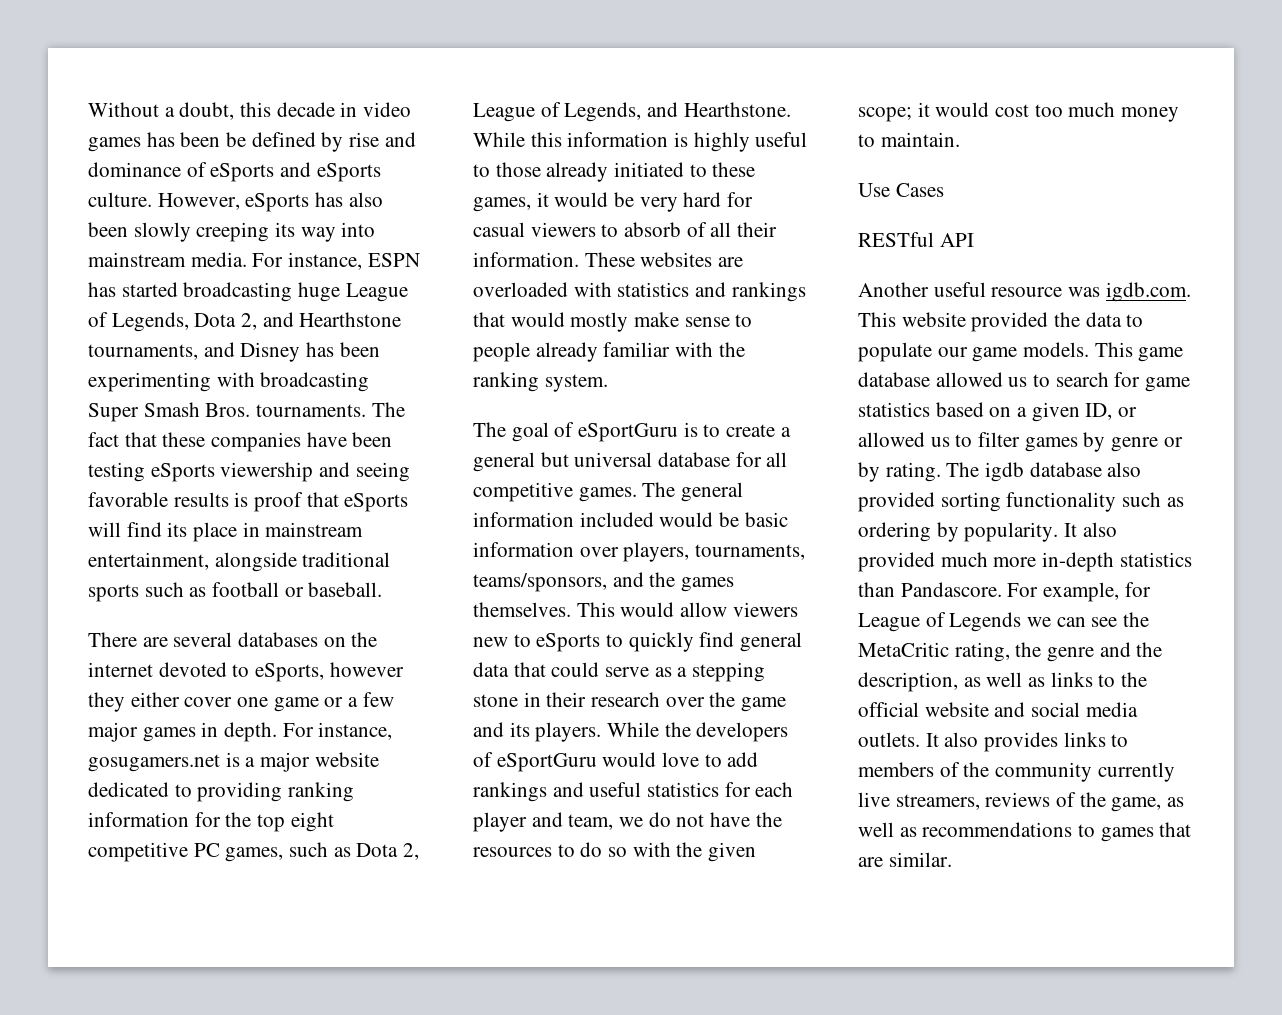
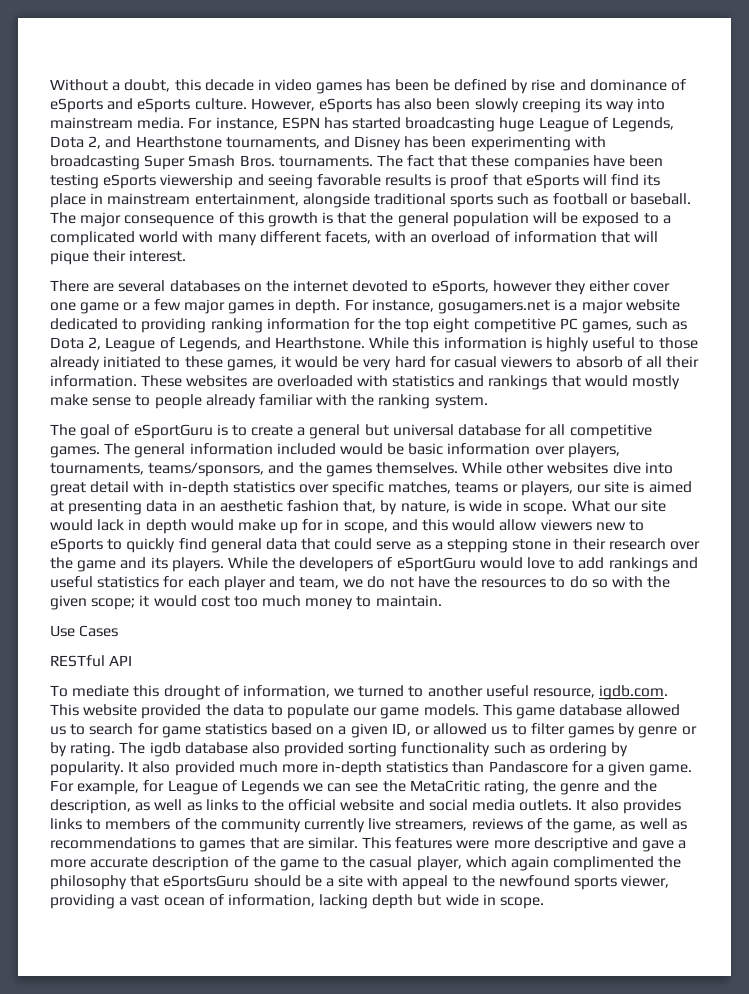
(383, 589) none -> [50,212,671,227] [50,231,659,246] [50,250,187,265] The major consequence of this growth is that the general population will be exposed to a complicated world with many different facets, with an overload of information that will pique their interest.
[576,602,615,617] This -> [462,462,673,474] [50,481,692,496] [50,500,666,515] [50,519,449,534] While other websites dive into great detail with in-depth statistics over specific matches, teams or players, our site is aimed at presenting data in an aesthetic fashion that, by nature, is wide in scope. What our site would lack in depth would make up for in scope, and this
[858,282,1101,297] Another useful resource was -> [50,685,596,700] To mediate this drought of information, we turned to another useful resource,
[900,582,1002,597] Pandascore. -> [488,761,693,776] Pandascore for a given game.
(952, 859) none -> [362,837,687,852] [50,856,682,871] [50,875,670,890] [50,894,545,909] This features were more descriptive and gave a more accurate description of the game to the casual player, which again complimented the philosophy that eSportsGuru should be a site with appeal to the newfound sports viewer, providing a vast ocean of information, lacking depth but wide in scope.

